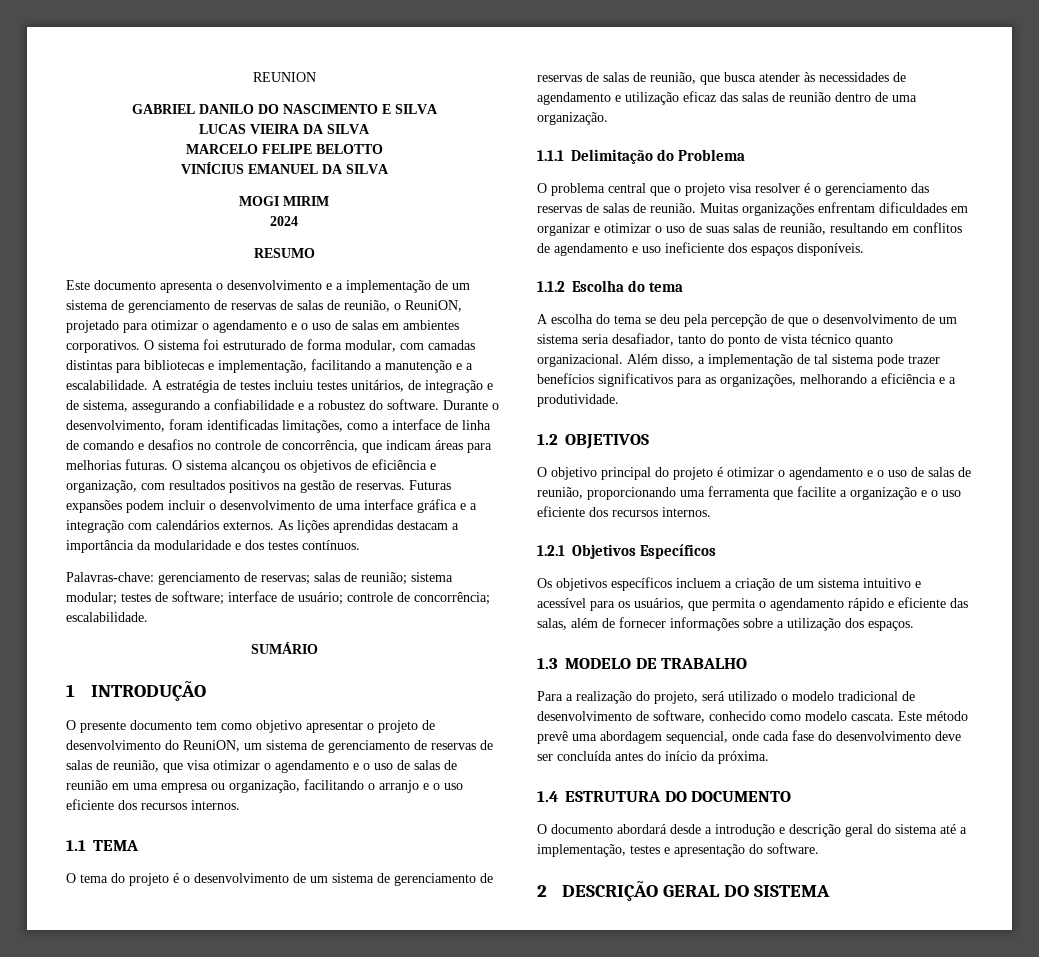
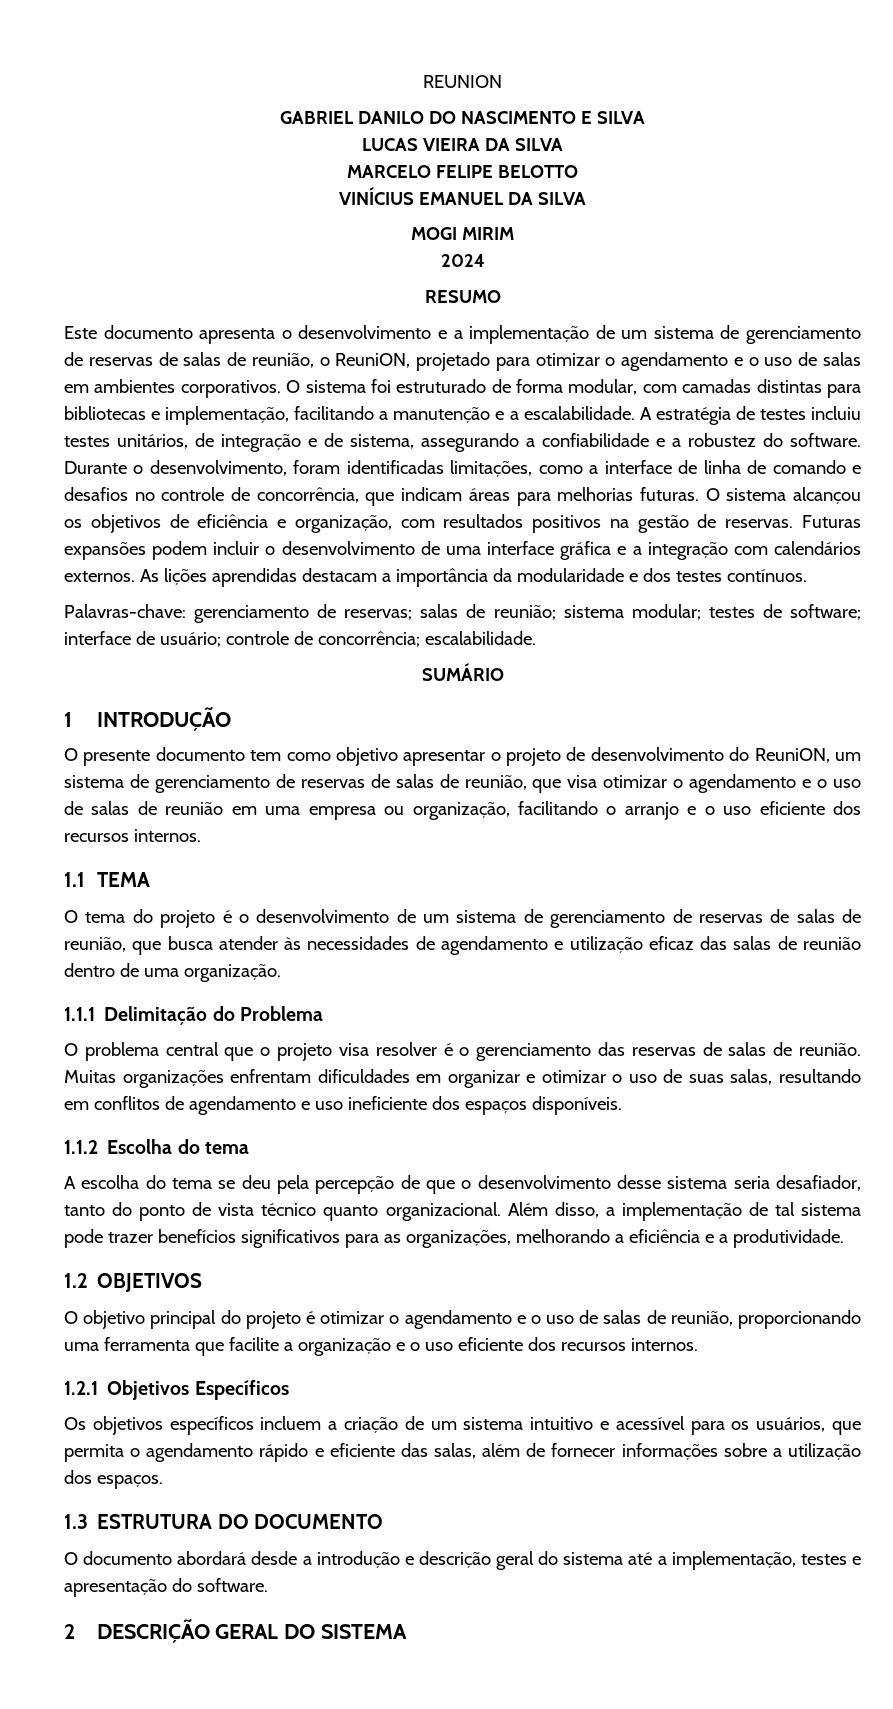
[733,223,826,235] salas de reunião, -> [730,1069,773,1085] salas,
[922,314,957,324] de um -> [617,1175,661,1189] desse
[565,658,748,669] [537,691,915,704] [537,710,968,723] [537,730,961,744] [537,751,769,764] [537,791,558,802] MODELO DE TRABALHO // Para a realização do projeto, será utilizado o modelo tradicional de desenvolvimento de software, conhecido como modelo cascata. Este método prevê uma abordagem sequencial, onde cada fase do desenvolvimento deve ser concluída antes do início da próxima. // 1.4 -> (88, 1521) none

